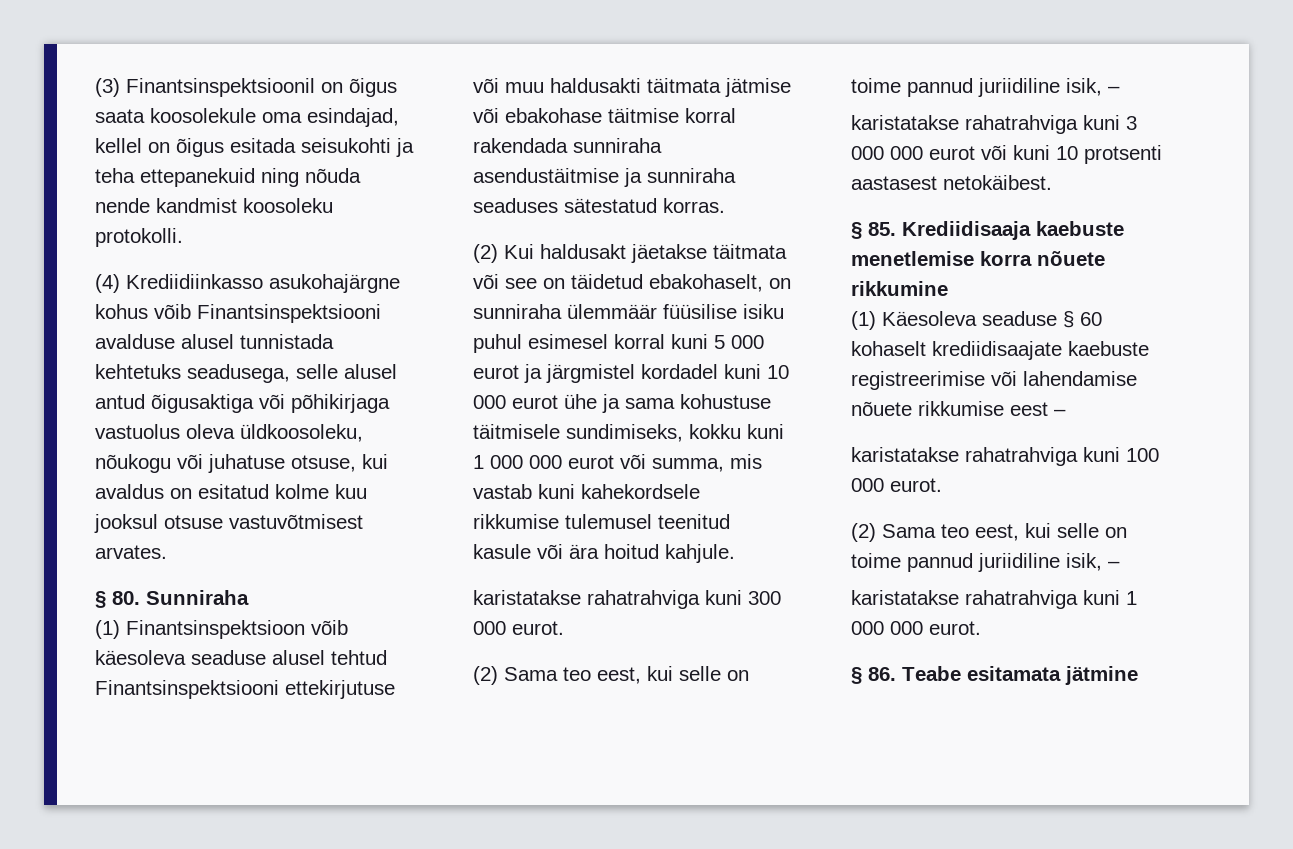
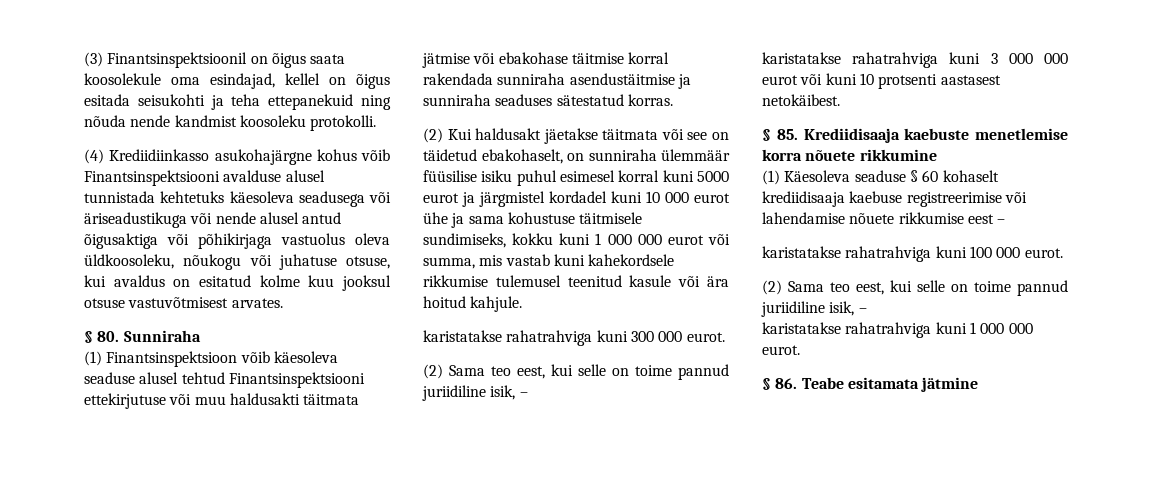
[187,364,338,383] seadusega, selle -> [229,191,391,207] [84,212,256,228] käesoleva seadusega või äriseadustikuga või nende
[714,335,764,349] 5 000 -> [697,171,729,182] 5000
[932,341,1149,360] krediidisaajate kaebuste -> [762,191,903,207] krediidisaaja kaebuse

